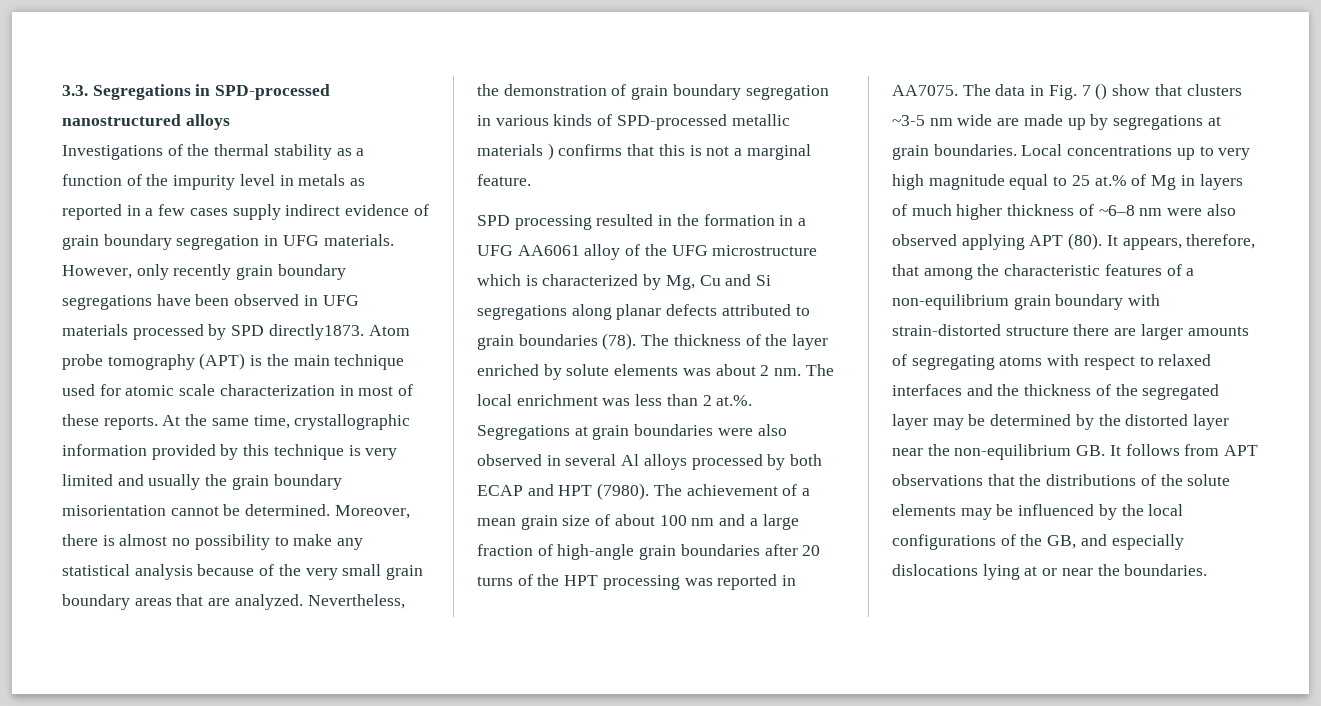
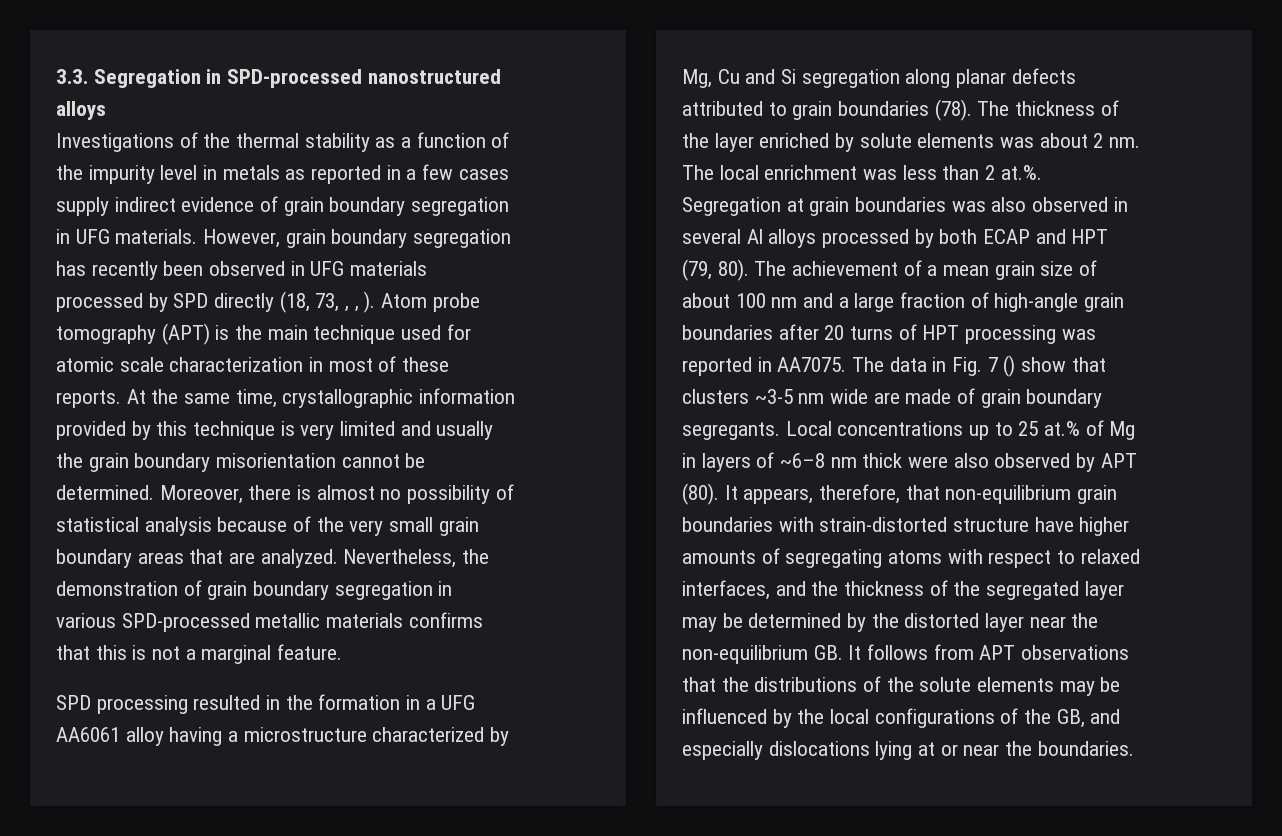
[92,84,191,100] Segregations -> [93,69,201,88] Segregation
[136,264,346,280] [62,294,191,310] only recently grain boundary segregations have -> [285,229,512,248] [56,261,158,280] grain boundary segregation has recently
[268,324,364,340] directly1873. -> [214,291,376,313] directly (18, 73, , , ).
[274,534,364,550] to make any -> [495,484,514,500] of
[553,114,613,126] kinds of -> (116, 620) none
[547,143,554,160] ) -> (404, 620) none
[625,244,818,256] [477,274,538,286] of the UFG microstructure which is -> [169,727,367,746] having a microstructure
[477,305,567,320] segregations -> [801,69,900,88] segregation
[477,425,570,440] Segregations -> [682,197,781,216] Segregation
[717,428,753,436] were -> [951,201,986,212] was
[597,483,650,500] (7980). -> [682,259,749,281] (79, 80).
[537,574,560,586] the -> (917, 332) none
[1067,114,1221,130] [892,144,1251,160] [892,174,1049,190] up by segregations at grain boundaries. Local concentrations up to very high magnitude equal -> [957,388,1103,408] [682,421,990,440] of grain boundary segregants. Local concentrations up
[911,204,1094,220] much higher thickness of -> (775, 460) none
[1167,204,1236,216] [892,234,1025,250] were also observed applying -> [862,453,1096,472] thick were also observed by
[923,264,1195,280] among the characteristic features of a -> (940, 492) none
[1055,294,1124,310] boundary -> [682,517,773,532] boundaries
[1073,324,1183,340] there are larger -> [1034,517,1130,536] have higher
[892,384,962,396] interfaces -> [682,580,770,600] interfaces,

